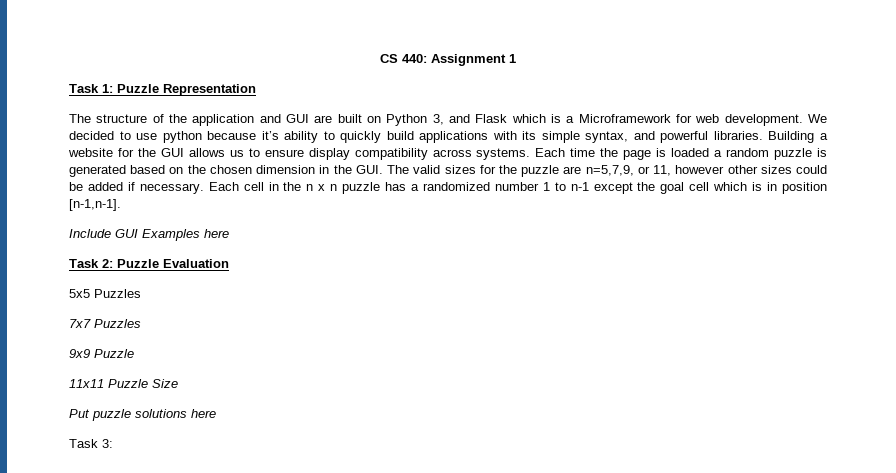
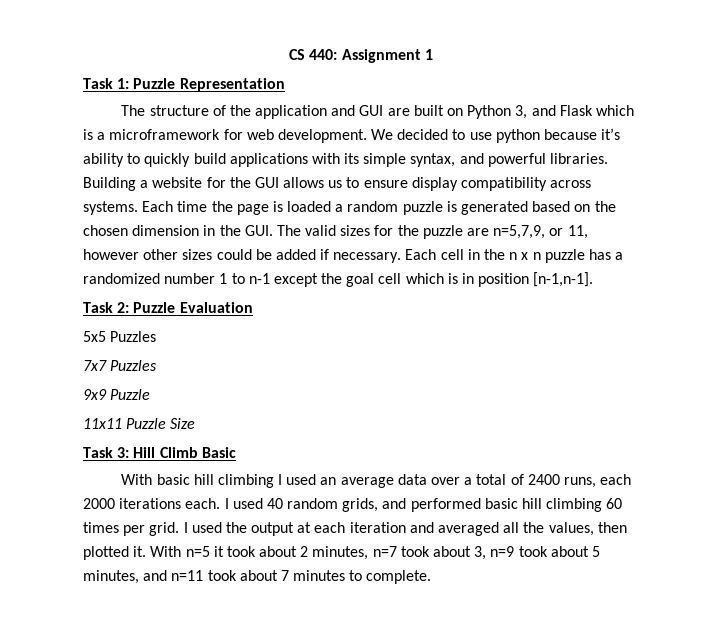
[578,114,671,123] Microframework -> [109,129,221,140] microframework
[69,229,229,241] // Include GUI Examples here -> (594, 279) none
[69,409,216,421] [69,439,113,448] Put puzzle solutions here // Task 3: -> [83,447,236,458] [121,474,632,488] [83,498,623,512] [83,522,627,536] [83,546,600,560] [83,570,432,584] Task 3: Hill Climb Basic // With basic hill climbing I used an average data over a total of 2400 runs, each 2000 iterations each. I used 40 random grids, and performed basic hill climbing 60 times per grid. I used the output at each iteration and averaged all the values, then plotted it. With n=5 it took about 2 minutes, n=7 took about 3, n=9 took about 5 minutes, and n=11 took about 7 minutes to complete.

